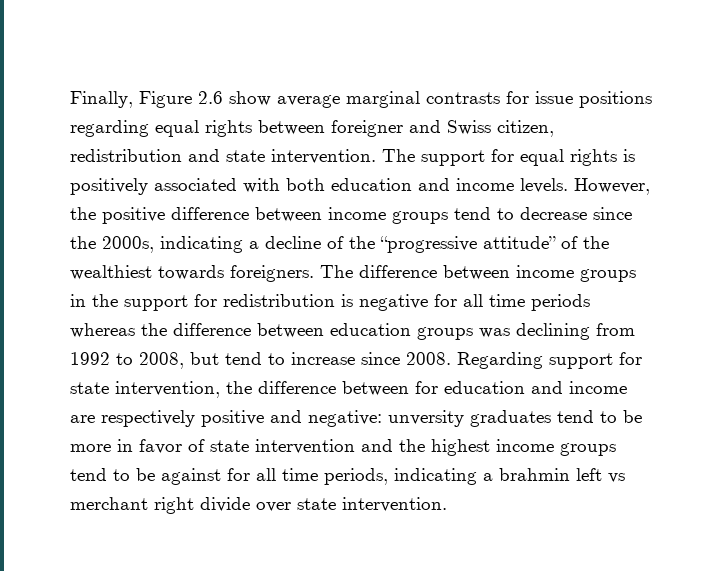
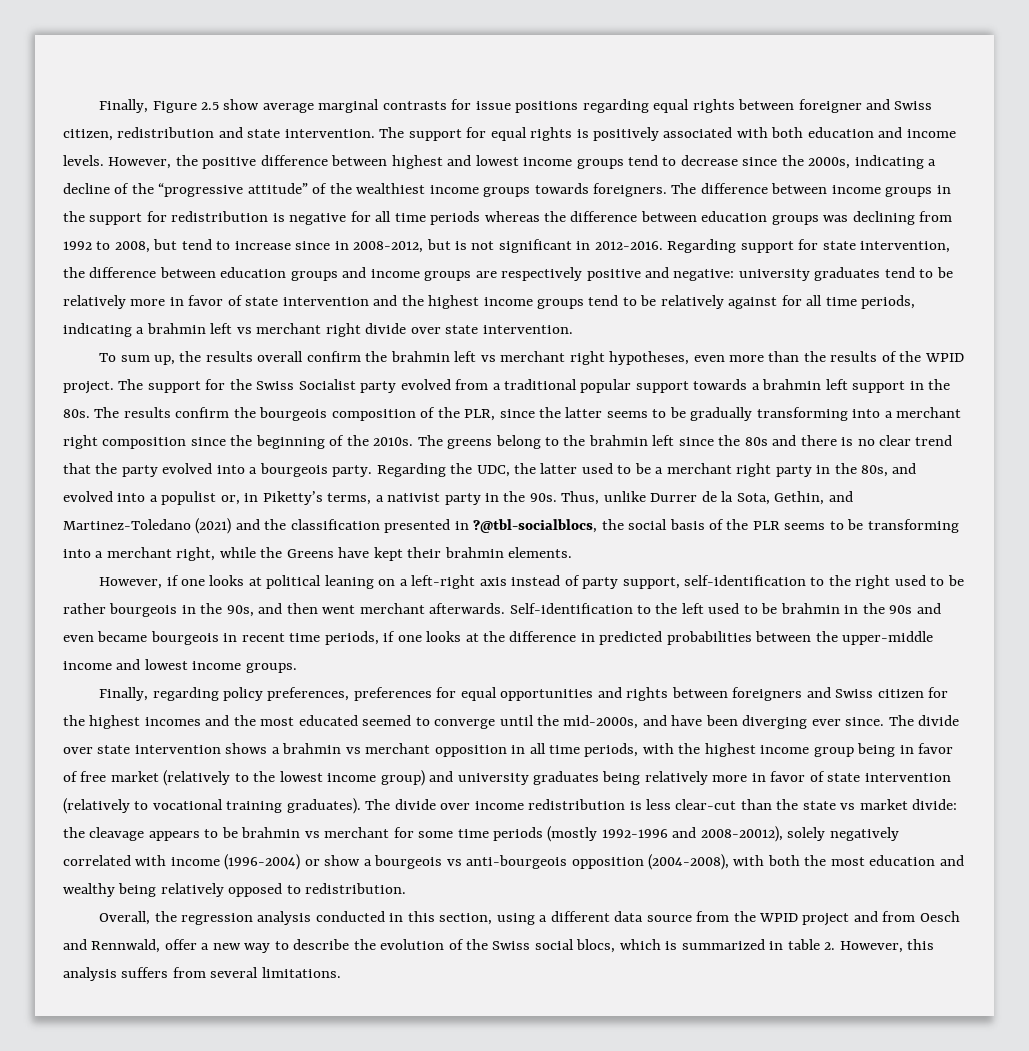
[198,91,223,104] 2.6 -> [201,102,220,110] 2.5
(322, 214) none -> [391,155,519,169] highest and lowest
(152, 272) none -> [429,185,531,197] income groups
[406,352,451,365] 2008. -> [334,239,663,253] in 2008-2012, but is not significant in 2012-2016.
[415,381,627,394] for education and income -> [220,267,472,281] education groups and income groups
[388,410,464,427] unversity -> [738,269,810,281] university
(642, 416) none -> [63,295,126,309] relatively
(155, 474) none -> [660,295,724,309] relatively
(447, 504) none -> [99,351,964,365] [63,379,951,394] [63,407,962,421] [63,435,953,449] [63,463,917,477] [63,491,853,505] [63,518,959,534] [63,547,573,561] [99,575,964,589] [63,603,941,617] [63,631,934,645] [63,659,297,673] [99,687,948,701] [63,715,960,729] [63,743,954,757] [63,770,951,786] [63,798,958,814] [63,826,899,842] [63,854,964,870] [63,883,407,897] [99,911,960,926] [63,939,935,953] [63,967,341,981] // To sum up, the results overall confirm the brahmin left vs merchant right hypotheses, even more than the results of the WPID project. The support for the Swiss Socialist party evolved from a traditional popular support towards a brahmin left support in the 80s. The results confirm the bourgeois composition of the PLR, since the latter seems to be gradually transforming into a merchant right composition since the beginning of the 2010s. The greens belong to the brahmin left since the 80s and there is no clear trend that the party evolved into a bourgeois party. Regarding the UDC, the latter used to be a merchant right party in the 80s, and evolved into a populist or, in Piketty’s terms, a nativist party in the 90s. Thus, unlike Durrer de la Sota, Gethin, and Martinez-Toledano (2021) and the classification presented in ?@tbl-socialblocs, the social basis of the PLR seems to be transforming into a merchant right, while the Greens have kept their brahmin elements. // However, if one looks at political leaning on a left-right axis instead of party support, self-identification to the right used to be rather bourgeois in the 90s, and then went merchant afterwards. Self-identification to the left used to be brahmin in the 90s and even became bourgeois in recent time periods, if one looks at the difference in predicted probabilities between the upper-middle income and lowest income groups. // Finally, regarding policy preferences, preferences for equal opportunities and rights between foreigners and Swiss citizen for the highest incomes and the most educated seemed to converge until the mid-2000s, and have been diverging ever since. The divide over state intervention shows a brahmin vs merchant opposition in all time periods, with the highest income group being in favor of free market (relatively to the lowest income group) and university graduates being relatively more in favor of state intervention (relatively to vocational training graduates). The divide over income redistribution is less clear-cut than the state vs market divide: the cleavage appears to be brahmin vs merchant for some time periods (mostly 1992-1996 and 2008-20012), solely negatively correlated with income (1996-2004) or show a bourgeois vs anti-bourgeois opposition (2004-2008), with both the most education and wealthy being relatively opposed to redistribution. // Overall, the regression analysis conducted in this section, using a different data source from the WPID project and from Oesch and Rennwald, offer a new way to describe the evolution of the Swiss social blocs, which is summarized in table 2. However, this analysis suffers from several limitations.

